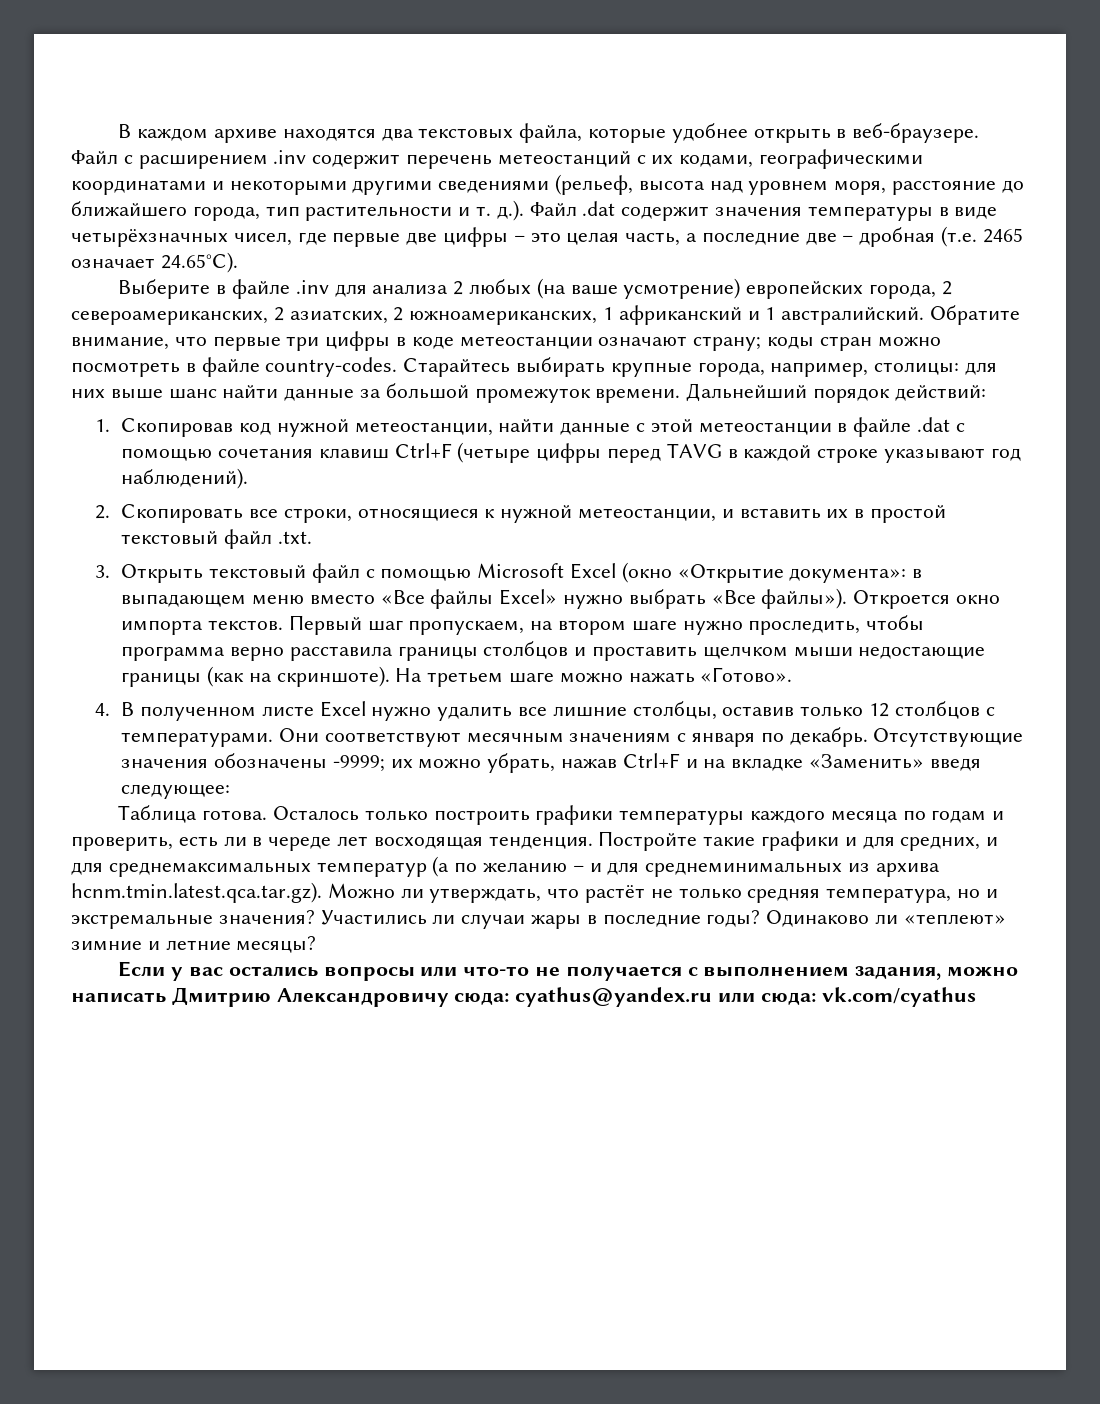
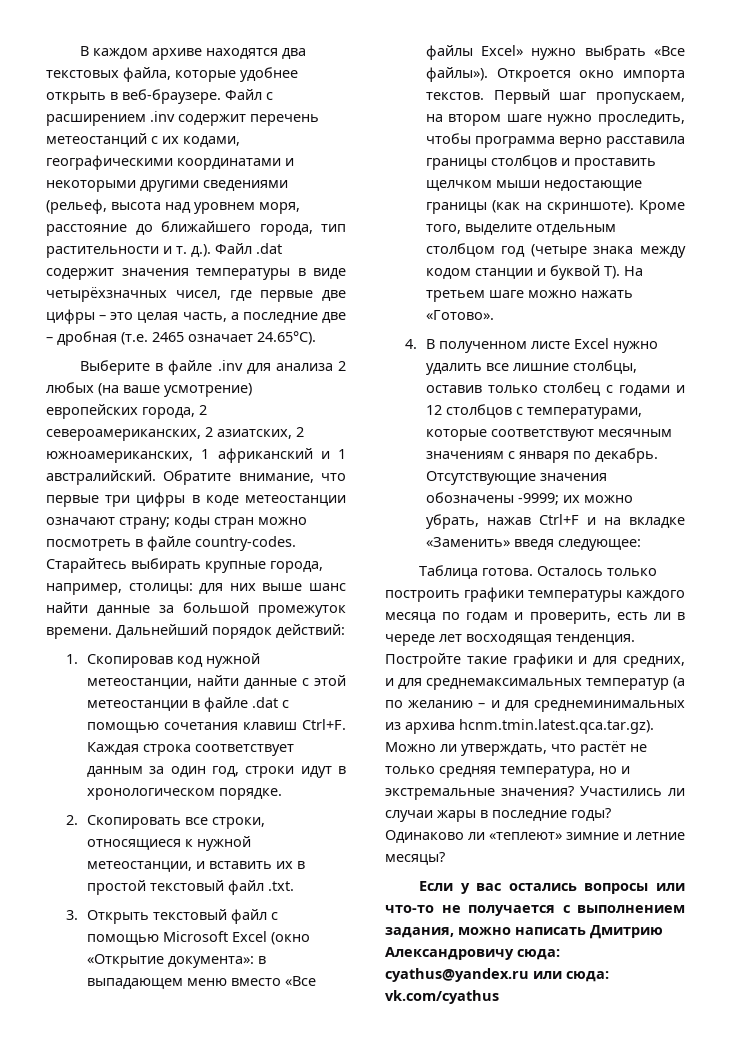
[394,442,1021,463] [121,468,249,489] Ctrl+F (четыре цифры перед TAVG в каждой строке указывают год наблюдений). -> [302,719,346,730] [86,742,294,756] [86,766,346,778] [86,788,282,800] Ctrl+F. Каждая строка соответствует данным за один год, строки идут в хронологическом порядке.
(390, 676) none -> [639,200,685,214] [425,224,616,235] [425,243,686,258] [425,265,620,280] Кроме того, выделите отдельным столбцом год (четыре знака между кодом станции и буквой T).
(864, 711) none -> [543,382,685,396] столбец с годами и
[121,728,319,747] температурами. Они -> [526,407,642,419] [425,429,487,441] температурами, которые

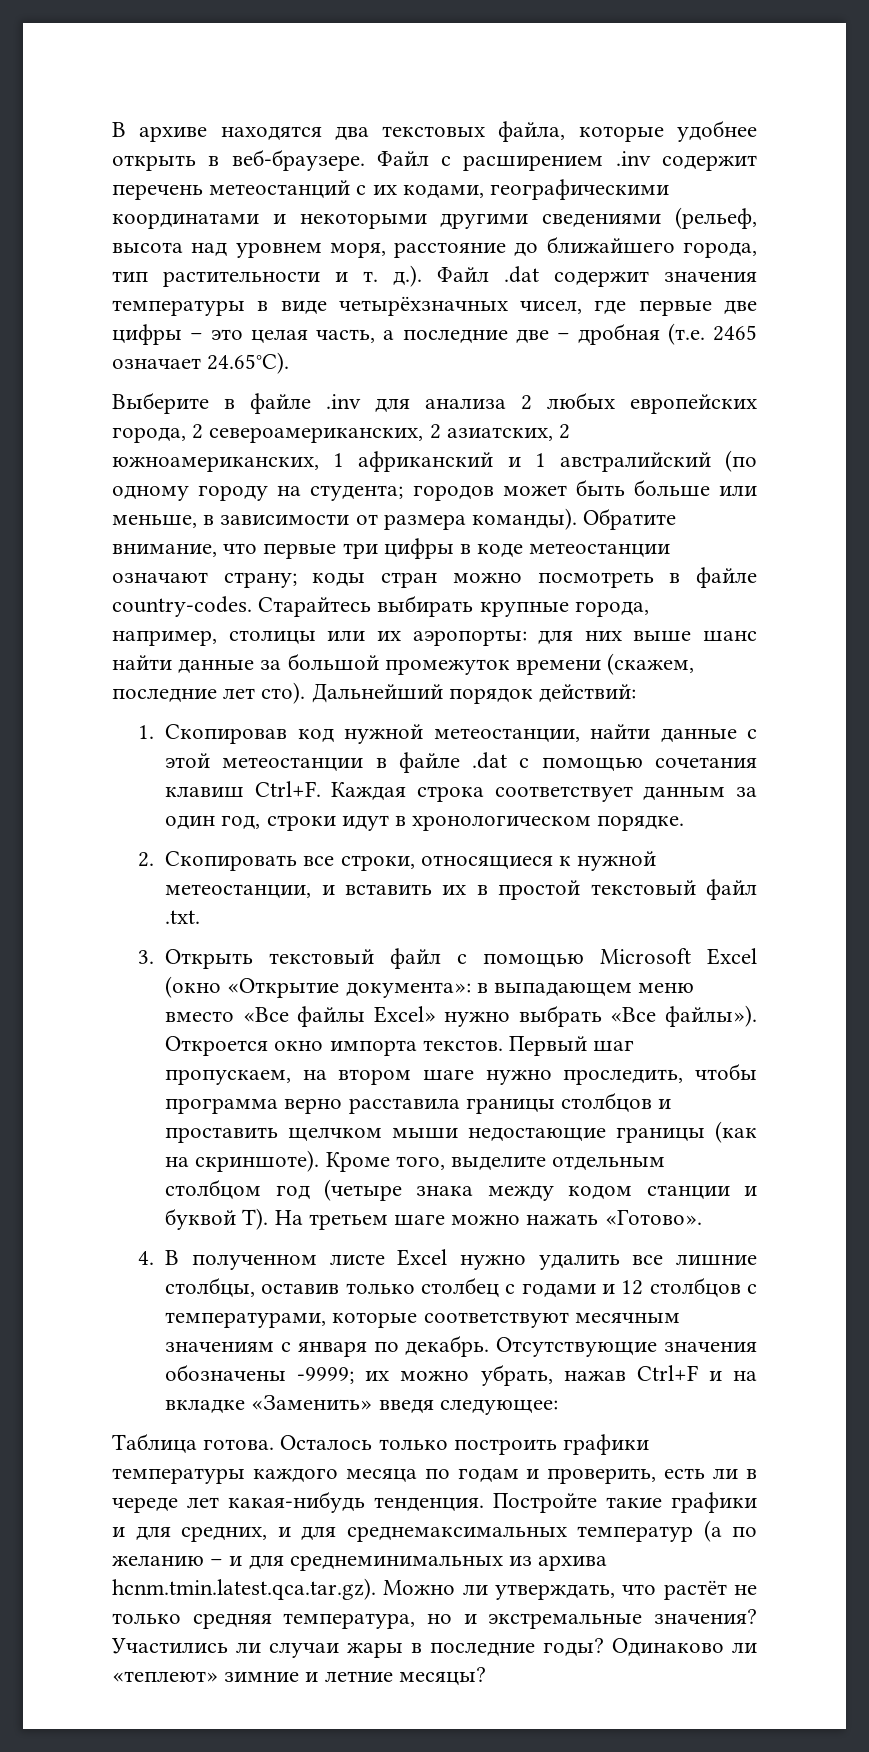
[80,46,149,59] В каждом -> [112,122,126,137] В
[98,383,252,397] (на ваше усмотрение) -> (615, 400) none
[46,470,156,485] австралийский. -> [559,450,757,472] [112,479,757,501] [112,508,578,530] австралийский (по одному городу на студента; городов может быть больше или меньше, в зависимости от размера команды).
[128,583,193,594] столицы: -> [228,630,527,646] столицы или их аэропорты:
[46,627,112,639] времени. -> [516,653,695,675] [112,682,306,704] времени (скажем, последние лет сто).
[466,634,552,645] восходящая -> [228,1491,365,1513] какая-нибудь
[419,881,685,894] [385,905,685,916] [385,925,663,939] [385,947,560,960] [385,968,609,982] [385,990,499,1004] // Если у вас остались вопросы или что-то не получается с выполнением задания, можно написать Дмитрию Александровичу сюда: cyathus@yandex.ru или сюда: vk.com/cyathus -> (486, 1676) none

